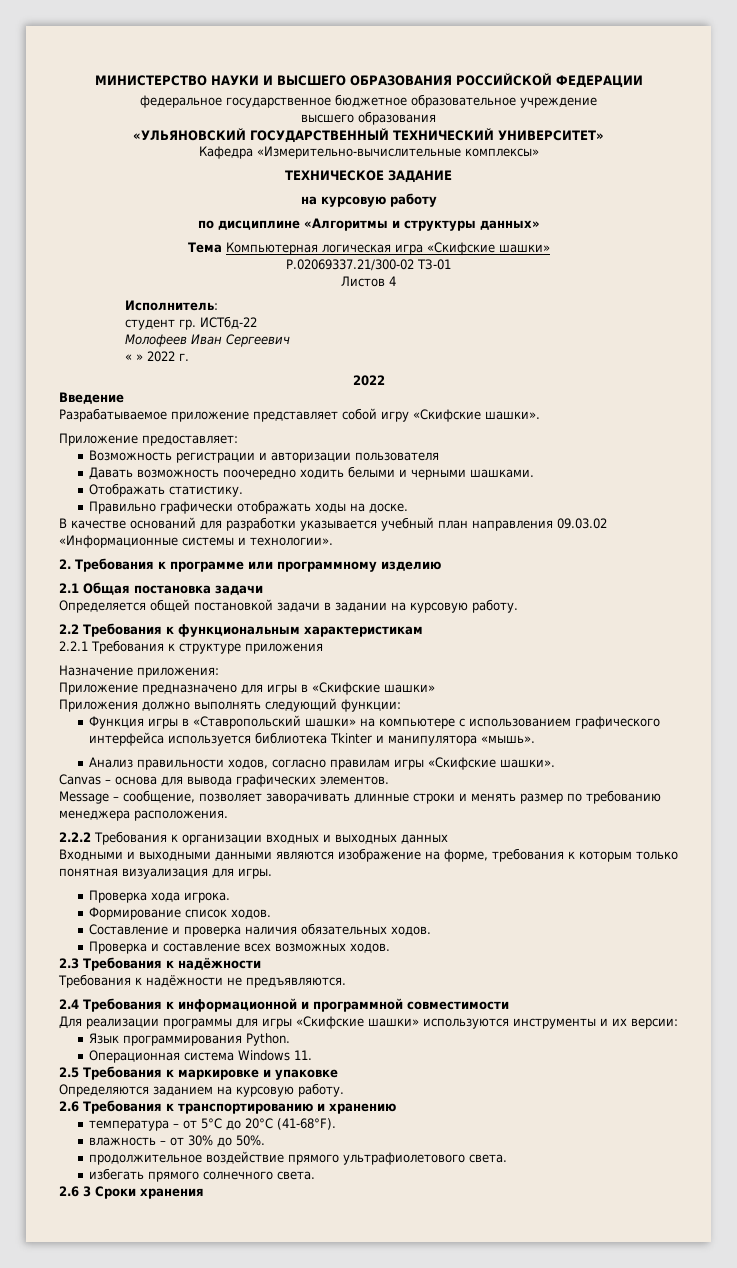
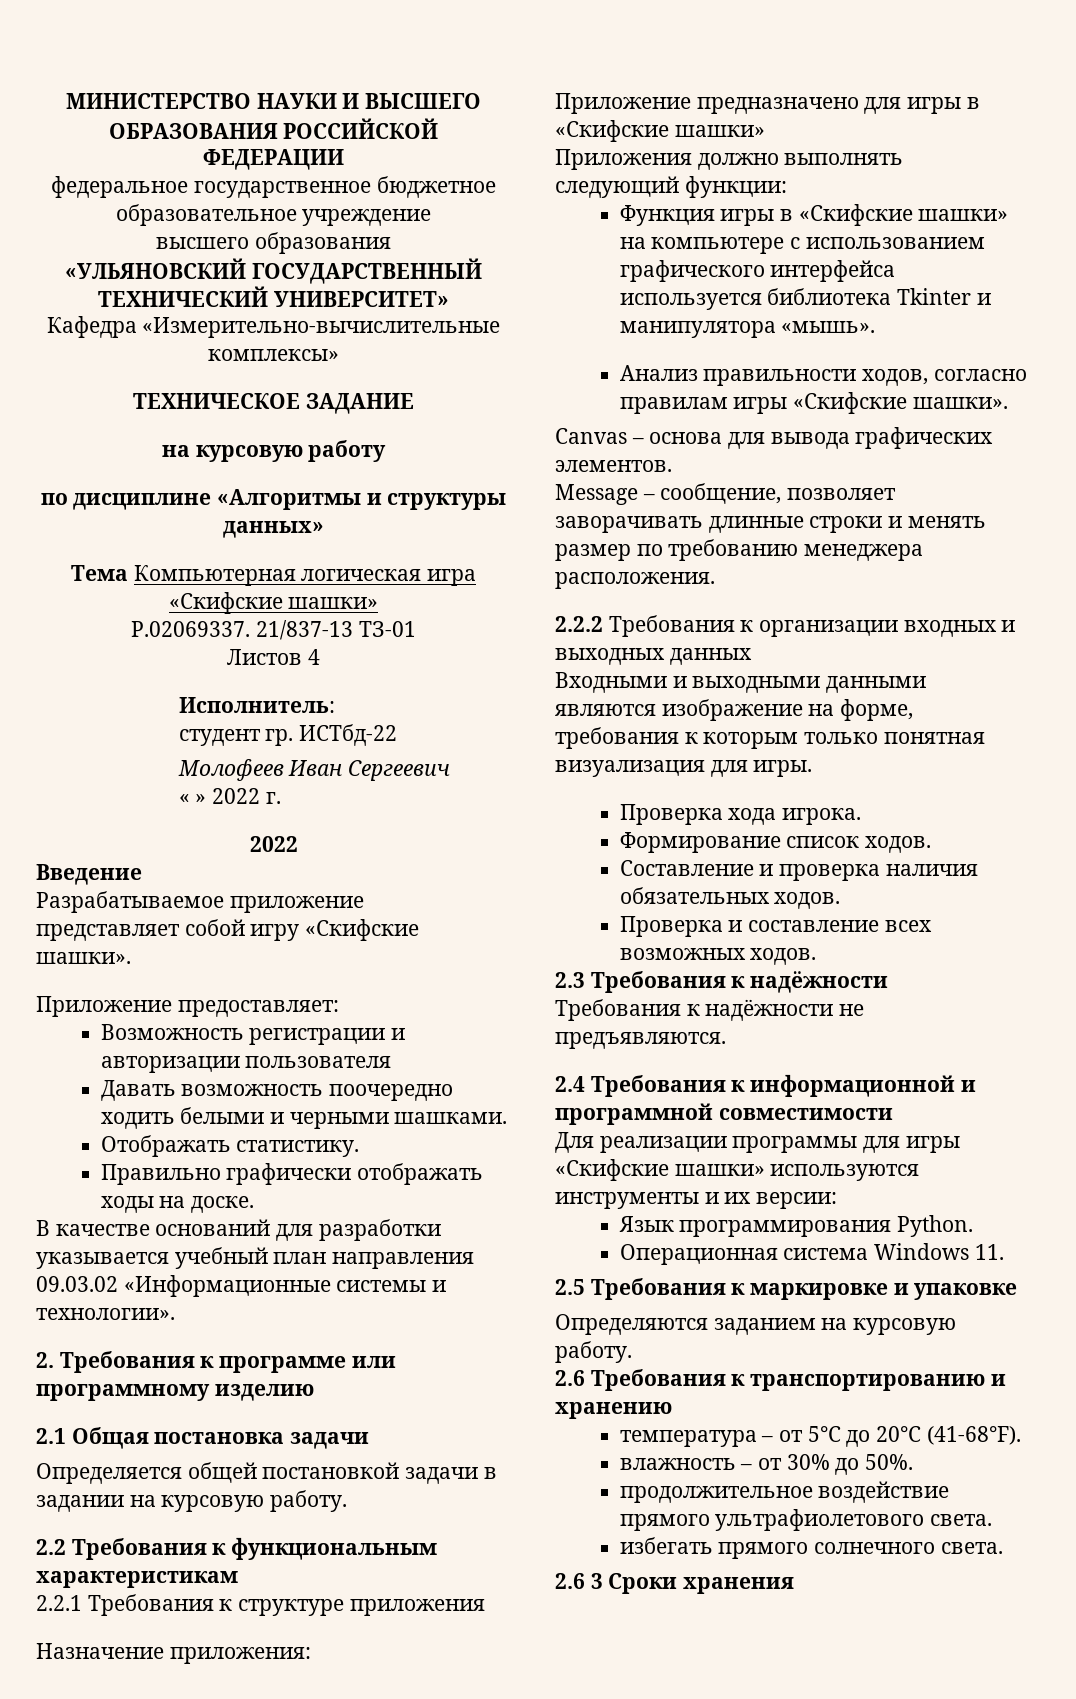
[286,259,414,271] Р.02069337.21/300-02 -> [131,620,353,640] Р.02069337. 21/837-13
[193,715,302,729] «Ставропольский -> [798,204,913,226] «Скифские

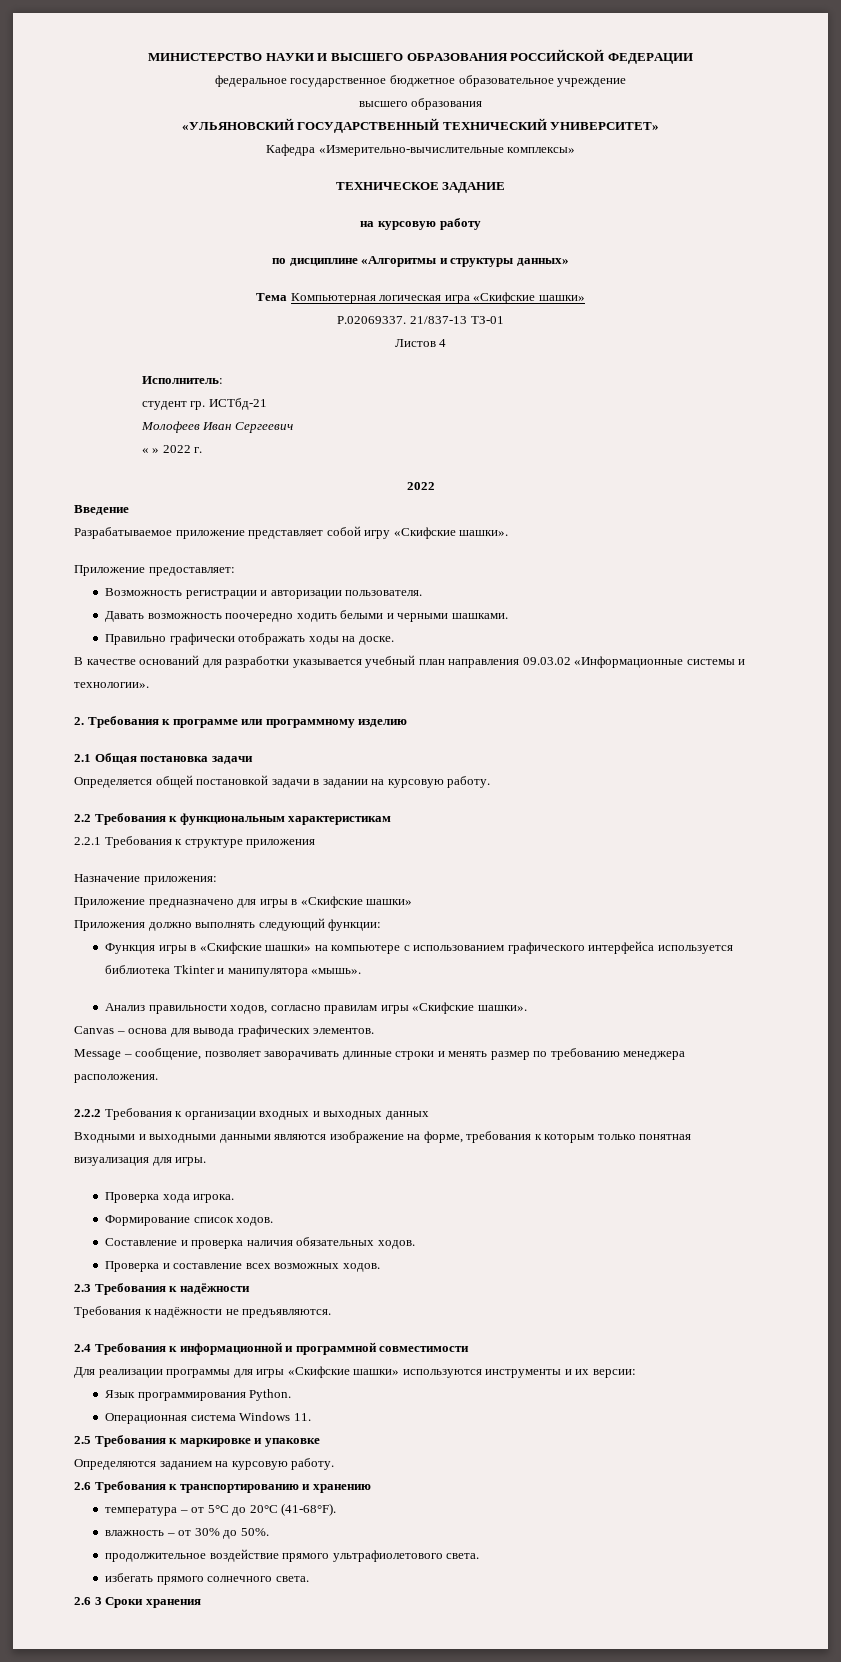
[298,724,397,746] ИСТбд-22 -> [208,398,267,410] ИСТбд-21
[245,1056,392,1068] пользователя -> [345,590,423,596] пользователя.
[100,1135,360,1157] // Отображать статистику. -> (508, 616) none

